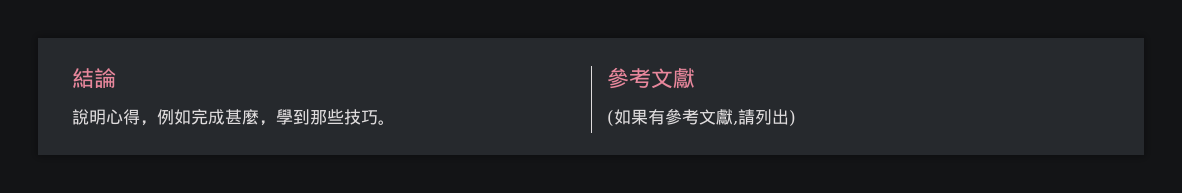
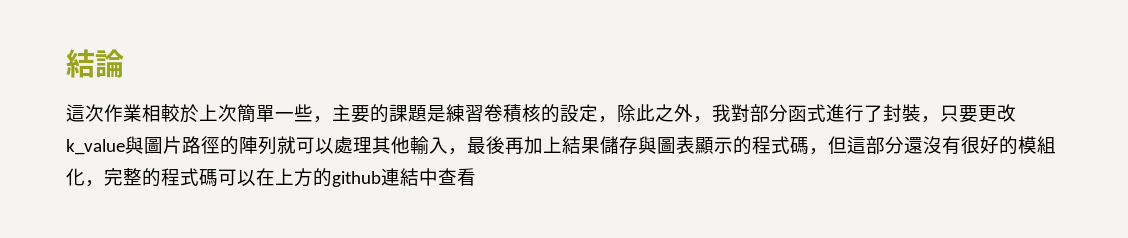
[72,109,395,126] [607,67,695,89] [607,108,796,126] 說明心得，例如完成甚麼，學到那些技巧。 // 參考文獻 // (如果有參考文獻,請列出) -> [66,104,1016,123] [66,136,1056,155] [66,168,476,187] 這次作業相較於上次簡單一些，主要的課題是練習卷積核的設定，除此之外，我對部分函式進行了封裝，只要更改k_value與圖片路徑的陣列就可以處理其他輸入，最後再加上結果儲存與圖表顯示的程式碼，但這部分還沒有很好的模組化，完整的程式碼可以在上方的github連結中查看

